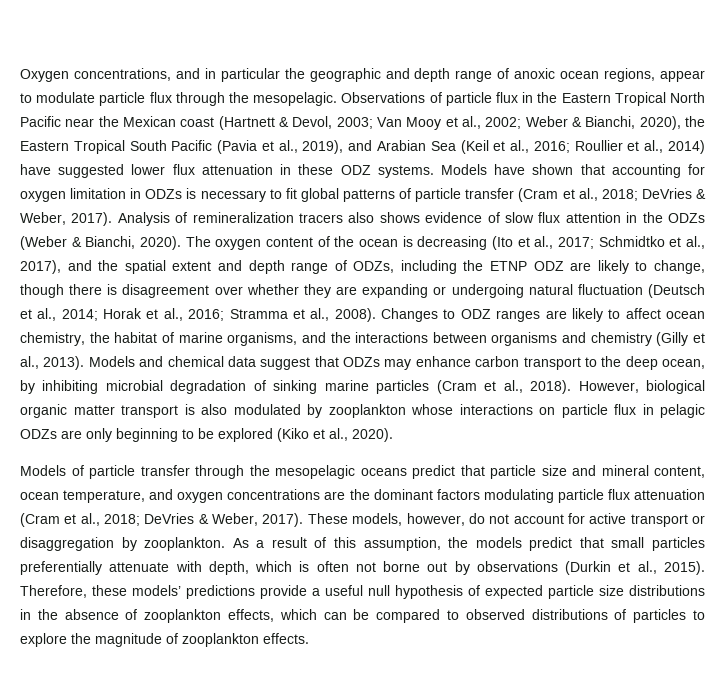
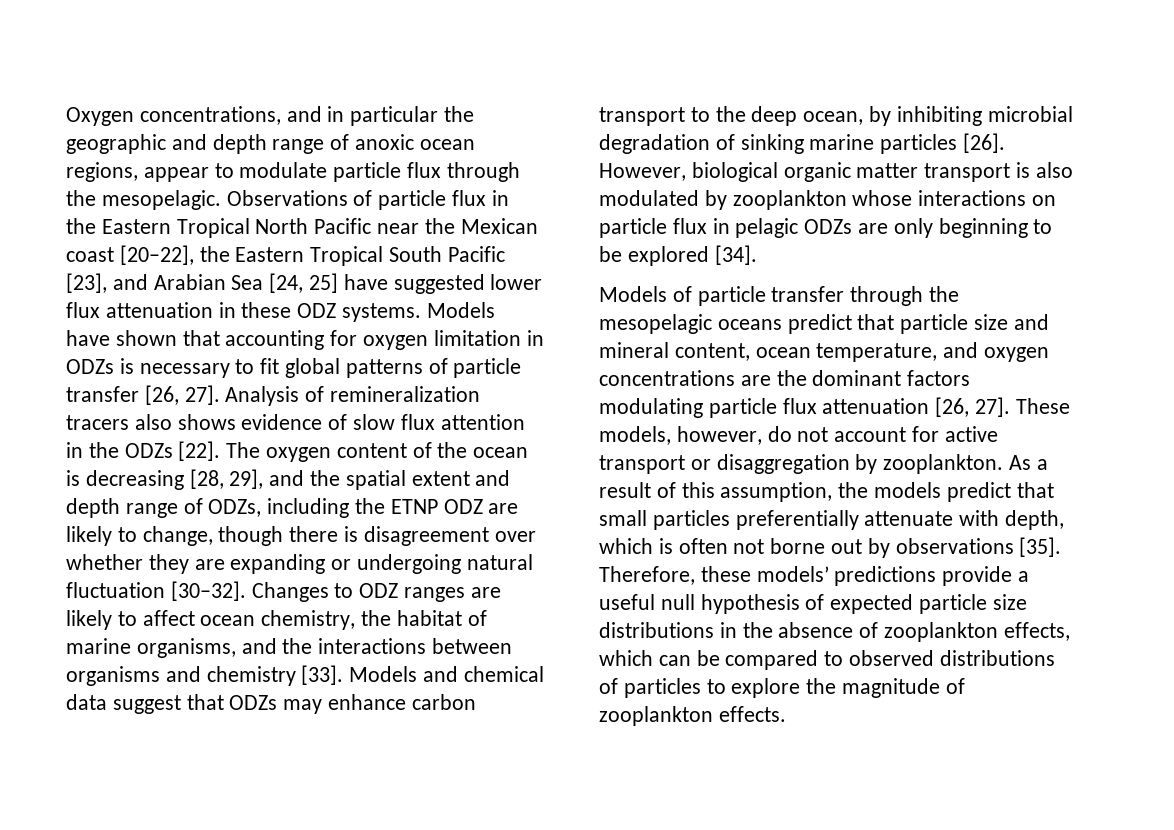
[218,116,681,130] (Hartnett & Devol, 2003; Van Mooy et al., 2002; Weber & Bianchi, 2020), -> [119,245,194,265] [20–22],
[217,140,706,154] (Pavia et al., 2019), and Arabian Sea (Keil et al., 2016; Roullier et al., 2014) -> [66,273,339,293] [23], and Arabian Sea [24, 25]
[518,188,706,202] [20,212,113,226] (Cram et al., 2018; DeVries & Weber, 2017). -> [144,385,220,405] [26, 27].
[20,236,181,250] (Weber & Bianchi, 2020). -> [178,441,221,461] [22].
[492,236,705,250] [20,260,61,274] (Ito et al., 2017; Schmidtko et al., 2017), -> [189,469,264,489] [28, 29],
[648,284,705,298] [20,308,376,322] (Deutsch et al., 2014; Horak et al., 2016; Stramma et al., 2008). -> [170,581,246,601] [30–32].
[656,332,705,346] [20,356,85,370] (Gilly et al., 2013). -> [301,665,344,685] [33].
[436,380,572,394] (Cram et al., 2018). -> [963,133,1006,153] [26].
[277,428,393,442] (Kiko et al., 2020). -> [714,245,757,265] [34].
[20,513,304,527] (Cram et al., 2018; DeVries & Weber, 2017). -> [935,397,1011,417] [26, 27].
[565,561,705,575] (Durkin et al., 2015). -> [1019,537,1062,557] [35].

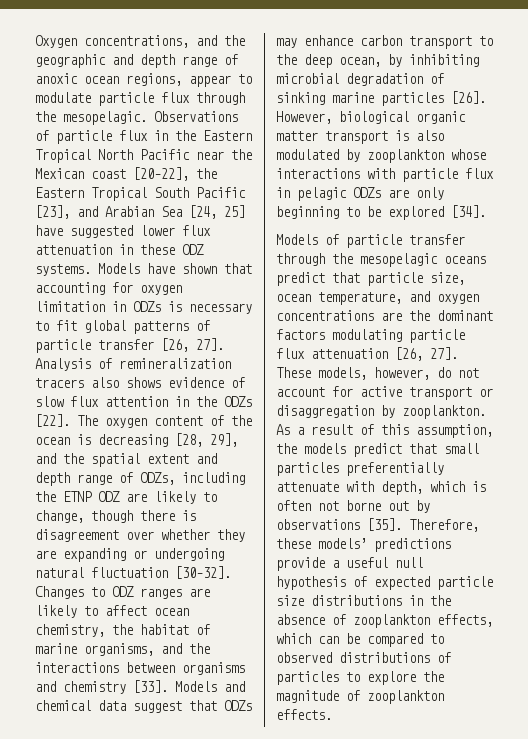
[327,106,439,126] in particular -> (217, 40) none
[1032,195,1057,206] on -> [367,168,395,179] with
[974,314,1049,330] [599,342,750,361] size and mineral content, -> [430,272,465,285] size,

